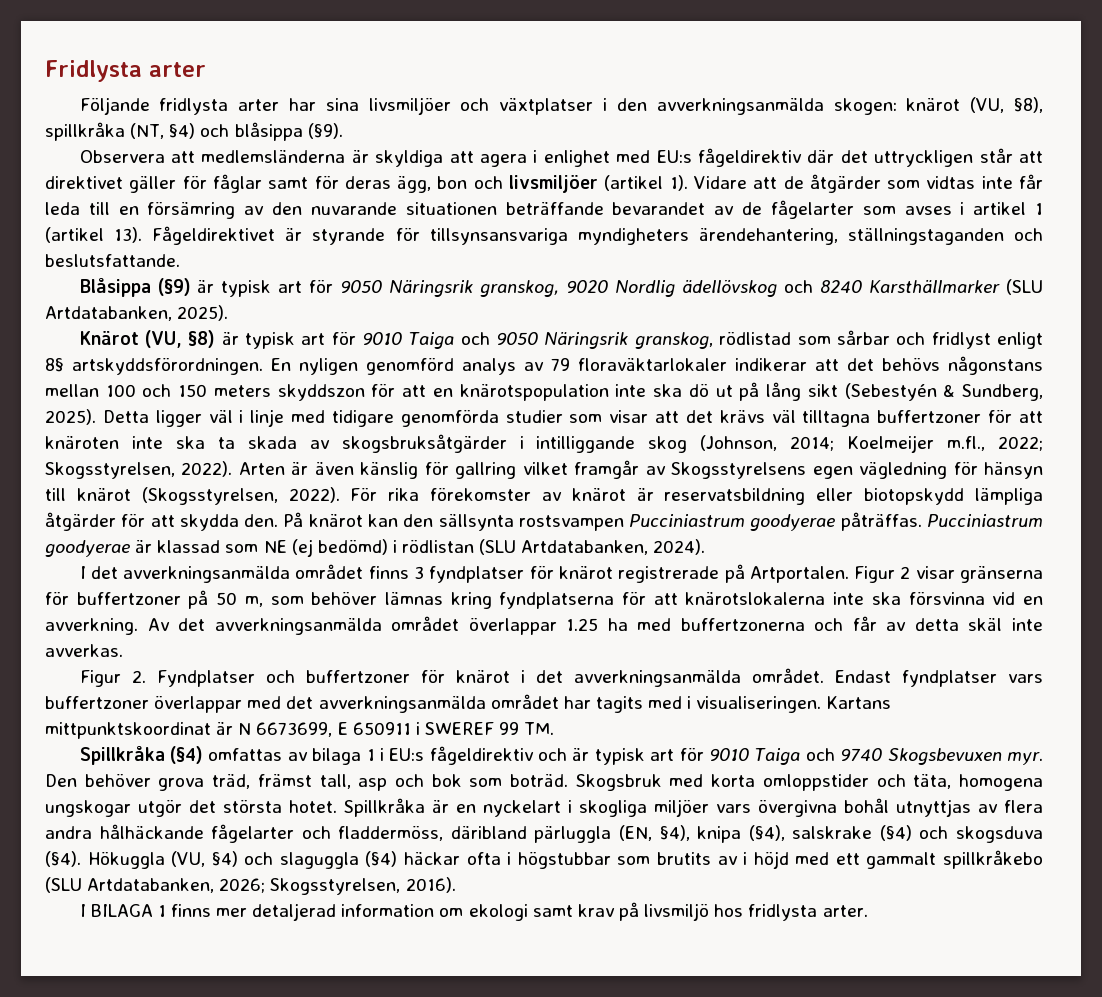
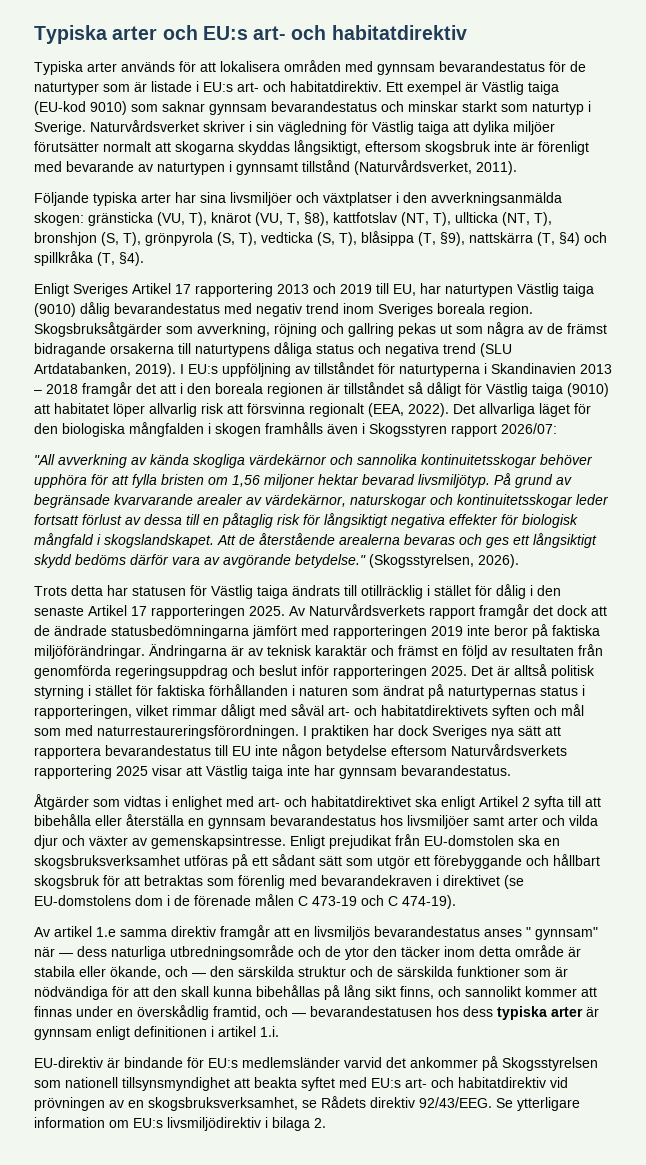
[45,60,206,82] Fridlysta arter -> [34,25,467,44] [34,60,586,75] [34,81,559,95] [34,101,591,115] [34,120,555,135] [34,140,589,155] [34,160,517,175] Typiska arter och EU:s art- och habitatdirektiv // Typiska arter används för att lokalisera områden med gynnsam bevarandestatus för de naturtyper som är listade i EU:s art- och habitatdirektiv. Ett exempel är Västlig taiga (EU-kod 9010) som saknar gynnsam bevarandestatus och minskar starkt som naturtyp i Sverige. Naturvårdsverket skriver i sin vägledning för Västlig taiga att dylika miljöer förutsätter normalt att skogarna skyddas långsiktigt, eftersom skogsbruk inte är förenligt med bevarande av naturtypen i gynnsamt tillstånd (Naturvårdsverket, 2011).
[159,98,229,115] fridlysta -> [93,192,137,206] typiska
[906,97,1043,113] [45,122,343,141] [79,148,1043,167] [45,174,1043,193] [45,200,1044,219] [45,226,1044,245] [45,254,180,267] [79,278,1043,297] [45,305,229,321] [79,330,1043,349] [45,356,1043,375] [45,382,1043,401] [45,409,1044,427] [45,434,1043,453] [45,460,1043,479] [45,487,1043,505] [45,512,1044,531] [45,539,706,557] [79,564,1043,583] [45,590,1044,609] [45,616,1043,635] [45,644,123,657] [79,668,1043,687] [45,694,892,713] [45,722,555,739] [79,746,1044,765] [45,773,1044,791] [45,798,1043,817] [45,824,1043,843] [45,850,1043,869] [45,877,456,895] [79,902,868,921] knärot (VU, §8), spillkråka (NT, §4) och blåsippa (§9). // Observera att medlemsländerna är skyldiga att agera i enlighet med EU:s fågeldirektiv där det uttryckligen står att direktivet gäller för fåglar samt för deras ägg, bon och livsmiljöer (artikel 1). Vidare att de åtgärder som vidtas inte får leda till en försämring av den nuvarande situationen beträffande bevarandet av de fågelarter som avses i artikel 1 (artikel 13). Fågeldirektivet är styrande för tillsynsansvariga myndigheters ärendehantering, ställningstaganden och beslutsfattande. // Blåsippa (§9) är typisk art för 9050 Näringsrik granskog, 9020 Nordlig ädellövskog och 8240 Karsthällmarker (SLU Artdatabanken, 2025). // Knärot (VU, §8) är typisk art för 9010 Taiga och 9050 Näringsrik granskog, rödlistad som sårbar och fridlyst enligt 8§ artskyddsförordningen. En nyligen genomförd analys av 79 floraväktarlokaler indikerar att det behövs någonstans mellan 100 och 150 meters skyddszon för att en knärotspopulation inte ska dö ut på lång sikt (Sebestyén & Sundberg, 2025). Detta ligger väl i linje med tidigare genomförda studier som visar att det krävs väl tilltagna buffertzoner för att knäroten inte ska ta skada av skogsbruksåtgärder i intilliggande skog (Johnson, 2014; Koelmeijer m.fl., 2022; Skogsstyrelsen, 2022). Arten är även känslig för gallring vilket framgår av Skogsstyrelsens egen vägledning för hänsyn till knärot (Skogsstyrelsen, 2022). För rika förekomster av knärot är reservatsbildning eller biotopskydd lämpliga åtgärder för att skydda den. På knärot kan den sällsynta rostsvampen Pucciniastrum goodyerae påträffas. Pucciniastrum goodyerae är klassad som NE (ej bedömd) i rödlistan (SLU Artdatabanken, 2024). // I det avverkningsanmälda området finns 3 fyndplatser för knärot registrerade på Artportalen. Figur 2 visar gränserna för buffertzoner på 50 m, som behöver lämnas kring fyndplatserna för att knärotslokalerna inte ska försvinna vid en avverkning. Av det avverkningsanmälda området överlappar 1.25 ha med buffertzonerna och får av detta skäl inte avverkas. // Figur 2. Fyndplatser och buffertzoner för knärot i det avverkningsanmälda området. Endast fyndplatser vars buffertzoner överlappar med det avverkningsanmälda området har tagits med i visualiseringen. Kartans mittpunktskoordinat är N 6673699, E 650911 i SWEREF 99 TM. // Spillkråka (§4) omfattas av bilaga 1 i EU:s fågeldirektiv och är typisk art för 9010 Taiga och 9740 Skogsbevuxen myr. Den behöver grova träd, främst tall, asp och bok som boträd. Skogsbruk med korta omloppstider och täta, homogena ungskogar utgör det största hotet. Spillkråka är en nyckelart i skogliga miljöer vars övergivna bohål utnyttjas av flera andra hålhäckande fågelarter och fladdermöss, däribland pärluggla (EN, §4), knipa (§4), salskrake (§4) och skogsduva (§4). Hökuggla (VU, §4) och slaguggla (§4) häckar ofta i högstubbar som brutits av i höjd med ett gammalt spillkråkebo (SLU Artdatabanken, 2026; Skogsstyrelsen, 2016). // I BILAGA 1 finns mer detaljerad information om ekologi samt krav på livsmiljö hos fridlysta arter. -> [88,212,552,226] [34,231,607,246] [34,251,144,266] [34,283,594,297] [34,302,533,317] [34,322,607,337] [34,342,512,357] [34,362,612,377] [34,382,609,397] [34,403,591,417] [34,422,557,437] [34,454,593,468] [34,473,572,488] [34,494,609,508] [34,513,578,528] [34,533,597,548] [34,554,519,568] [34,584,561,599] [34,604,607,619] [34,624,600,639] [34,644,603,659] [34,664,595,679] [34,684,585,699] [34,704,584,719] [34,725,561,739] [34,744,567,759] [34,765,511,779] [34,794,601,810] [34,814,598,829] [34,834,560,849] [34,854,600,869] [34,875,524,889] [34,894,456,909] [34,925,598,940] [34,945,581,960] [34,966,568,979] [34,985,597,1000] [34,1005,599,1020] [34,1026,279,1040] [34,1056,598,1071] [34,1077,568,1091] [34,1096,580,1111] [34,1117,326,1131] gränsticka (VU, T), knärot (VU, T, §8), kattfotslav (NT, T), ullticka (NT, T), bronshjon (S, T), grönpyrola (S, T), vedticka (S, T), blåsippa (T, §9), nattskärra (T, §4) och spillkråka (T, §4). // Enligt Sveriges Artikel 17 rapportering 2013 och 2019 till EU, har naturtypen Västlig taiga (9010) dålig bevarandestatus med negativ trend inom Sveriges boreala region. Skogsbruksåtgärder som avverkning, röjning och gallring pekas ut som några av de främst bidragande orsakerna till naturtypens dåliga status och negativa trend (SLU Artdatabanken, 2019). I EU:s uppföljning av tillståndet för naturtyperna i Skandinavien 2013 – 2018 framgår det att i den boreala regionen är tillståndet så dåligt för Västlig taiga (9010) att habitatet löper allvarlig risk att försvinna regionalt (EEA, 2022). Det allvarliga läget för den biologiska mångfalden i skogen framhålls även i Skogsstyren rapport 2026/07: // "All avverkning av kända skogliga värdekärnor och sannolika kontinuitetsskogar behöver upphöra för att fylla bristen om 1,56 miljoner hektar bevarad livsmiljötyp. På grund av begränsade kvarvarande arealer av värdekärnor, naturskogar och kontinuitetsskogar leder fortsatt förlust av dessa till en påtaglig risk för långsiktigt negativa effekter för biologisk mångfald i skogslandskapet. Att de återstående arealerna bevaras och ges ett långsiktigt skydd bedöms därför vara av avgörande betydelse." (Skogsstyrelsen, 2026). // Trots detta har statusen för Västlig taiga ändrats till otillräcklig i stället för dålig i den senaste Artikel 17 rapporteringen 2025. Av Naturvårdsverkets rapport framgår det dock att de ändrade statusbedömningarna jämfört med rapporteringen 2019 inte beror på faktiska miljöförändringar. Ändringarna är av teknisk karaktär och främst en följd av resultaten från genomförda regeringsuppdrag och beslut inför rapporteringen 2025. Det är alltså politisk styrning i stället för faktiska förhållanden i naturen som ändrat på naturtypernas status i rapporteringen, vilket rimmar dåligt med såväl art- och habitatdirektivets syften och mål som med naturrestaureringsförordningen. I praktiken har dock Sveriges nya sätt att rapportera bevarandestatus till EU inte någon betydelse eftersom Naturvårdsverkets rapportering 2025 visar att Västlig taiga inte har gynnsam bevarandestatus. // Åtgärder som vidtas i enlighet med art- och habitatdirektivet ska enligt Artikel 2 syfta till att bibehålla eller återställa en gynnsam bevarandestatus hos livsmiljöer samt arter och vilda djur och växter av gemenskapsintresse. Enligt prejudikat från EU-domstolen ska en skogsbruksverksamhet utföras på ett sådant sätt som utgör ett förebyggande och hållbart skogsbruk för att betraktas som förenlig med bevarandekraven i direktivet (se EU-domstolens dom i de förenade målen C 473-19 och C 474-19). // Av artikel 1.e samma direktiv framgår att en livsmiljös bevarandestatus anses " gynnsam" när — dess naturliga utbredningsområde och de ytor den täcker inom detta område är stabila eller ökande, och — den särskilda struktur och de särskilda funktioner som är nödvändiga för att den skall kunna bibehållas på lång sikt finns, och sannolikt kommer att finnas under en överskådlig framtid, och — bevarandestatusen hos dess typiska arter är gynnsam enligt definitionen i artikel 1.i. // EU-direktiv är bindande för EU:s medlemsländer varvid det ankommer på Skogsstyrelsen som nationell tillsynsmyndighet att beakta syftet med EU:s art- och habitatdirektiv vid prövningen av en skogsbruksverksamhet, se Rådets direktiv 92/43/EEG. Se ytterligare information om EU:s livsmiljödirektiv i bilaga 2.

